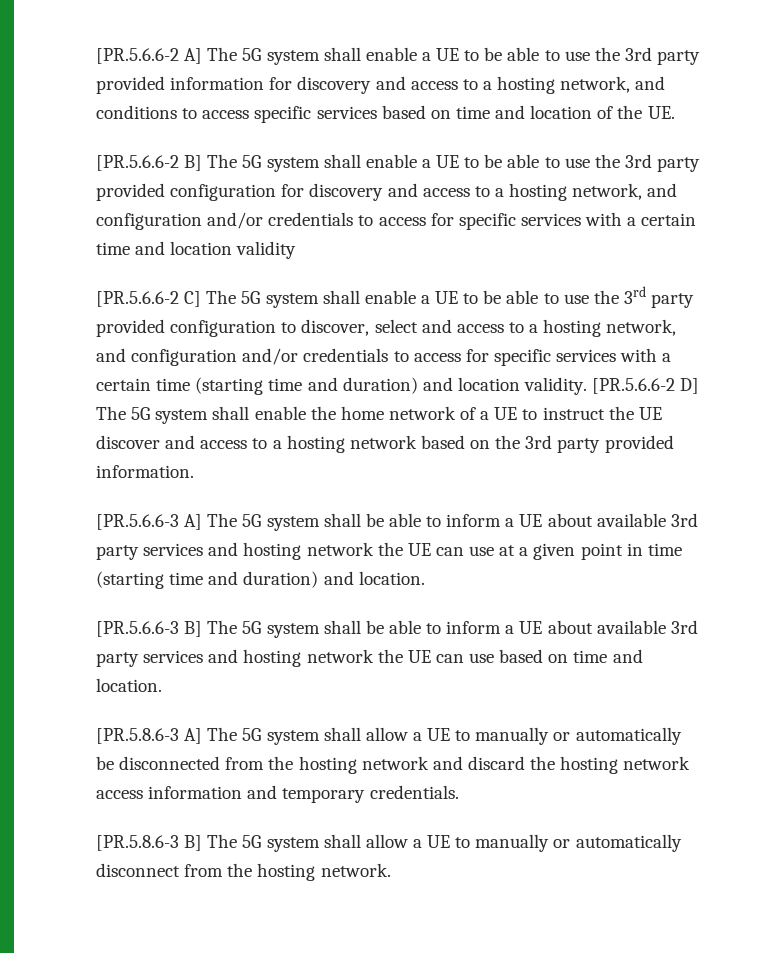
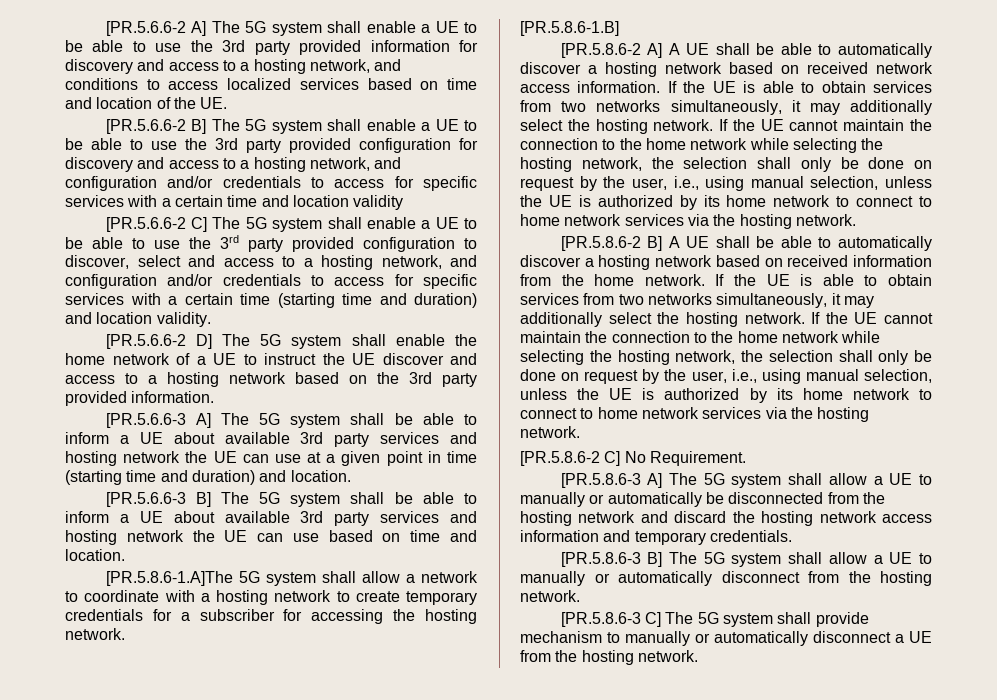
[254,106,312,123] specific -> [227,78,292,90] localized
(588, 386) none -> (211, 319) //
(162, 685) none -> [105,571,478,586] [65,590,477,605] [65,609,477,624] [65,628,125,640] [520,21,619,36] [560,43,932,58] [520,62,933,77] [520,81,933,93] [520,100,932,115] [520,119,932,134] [520,138,884,153] [520,157,932,172] [520,176,932,191] [520,195,932,210] [520,214,856,229] [560,236,932,251] [520,255,932,270] [520,274,933,286] [520,293,874,308] [520,312,933,327] [520,331,881,343] [520,350,932,365] [520,369,932,384] [520,388,932,403] [520,407,870,422] [520,426,580,438] [520,451,746,466] // [PR.5.8.6-1.A]The 5G system shall allow a network to coordinate with a hosting network to create temporary credentials for a subscriber for accessing the hosting network. // [PR.5.8.6-1.B] // [PR.5.8.6-2 A] A UE shall be able to automatically discover a hosting network based on received network access information. If the UE is able to obtain services from two networks simultaneously, it may additionally select the hosting network. If the UE cannot maintain the connection to the home network while selecting the hosting network, the selection shall only be done on request by the user, i.e., using manual selection, unless the UE is authorized by its home network to connect to home network services via the hosting network. // [PR.5.8.6-2 B] A UE shall be able to automatically discover a hosting network based on received information from the home network. If the UE is able to obtain services from two networks simultaneously, it may additionally select the hosting network. If the UE cannot maintain the connection to the home network while selecting the hosting network, the selection shall only be done on request by the user, i.e., using manual selection, unless the UE is authorized by its home network to connect to home network services via the hosting network. // [PR.5.8.6-2 C] No Requirement.
(391, 870) none -> [560,612,869,627] [520,631,932,646] [520,650,698,665] // [PR.5.8.6-3 C] The 5G system shall provide mechanism to manually or automatically disconnect a UE from the hosting network.

